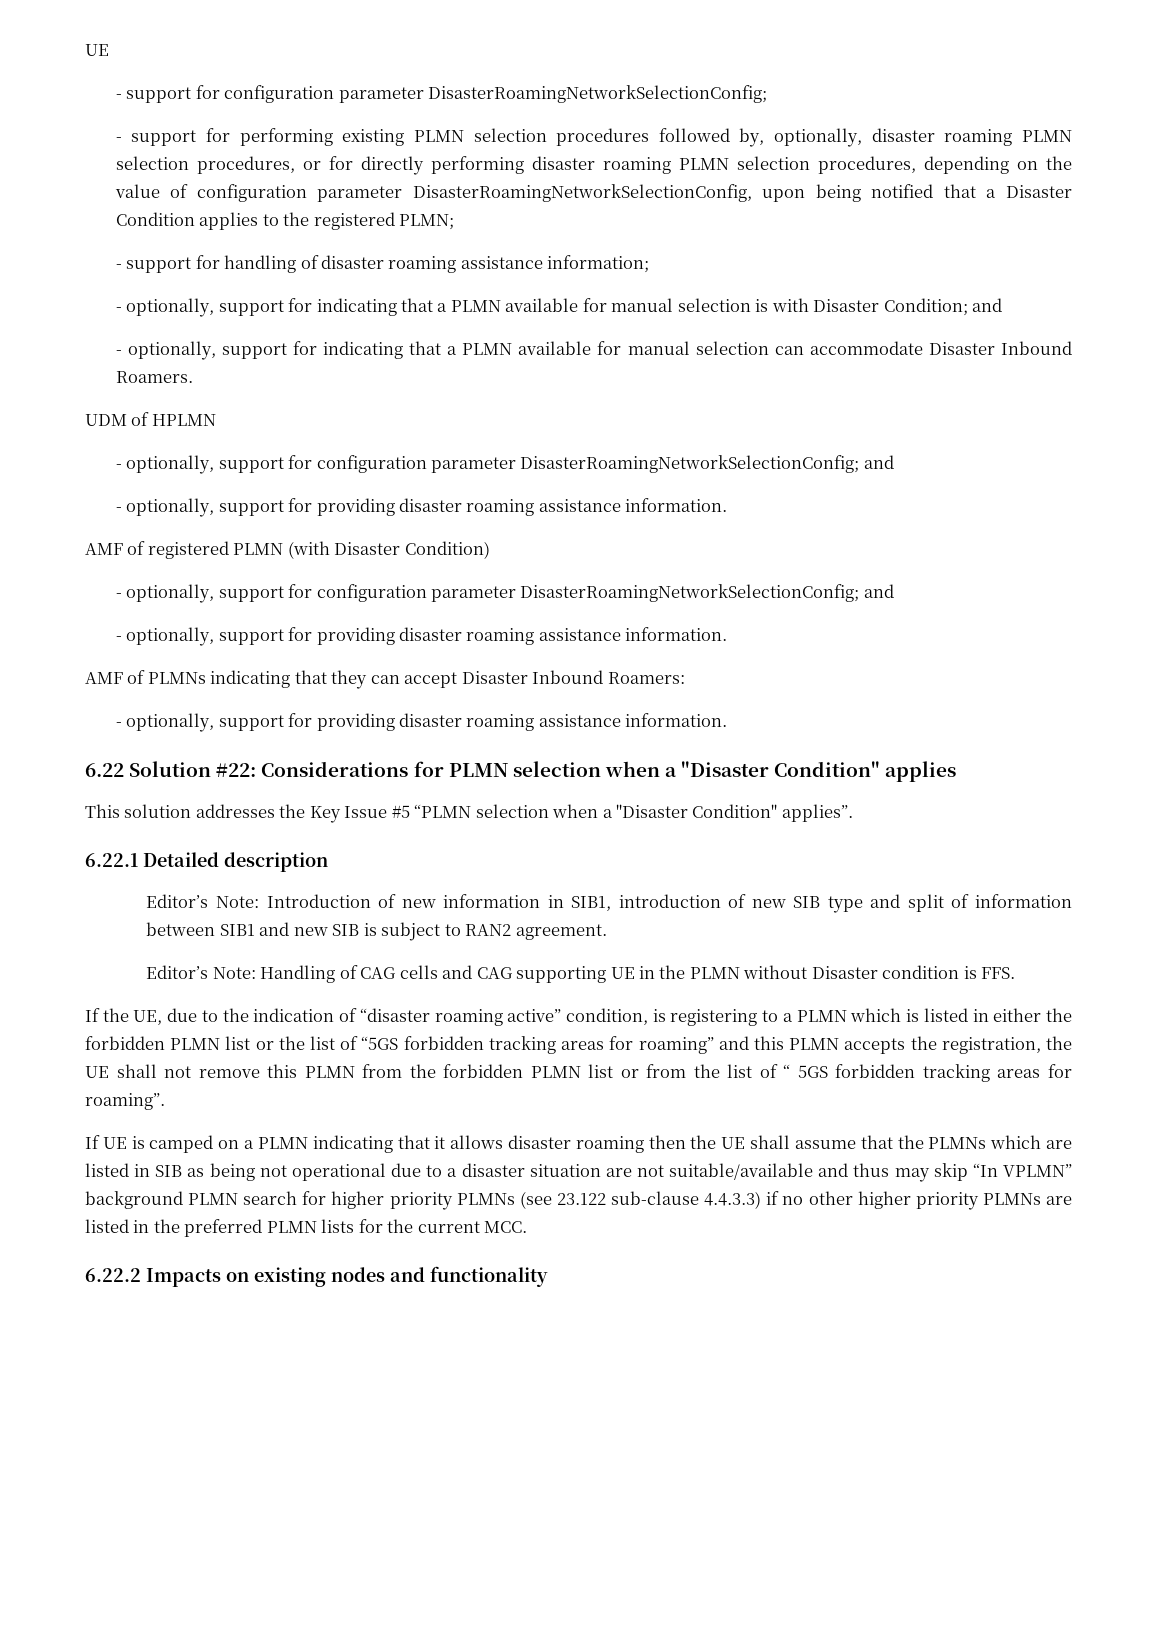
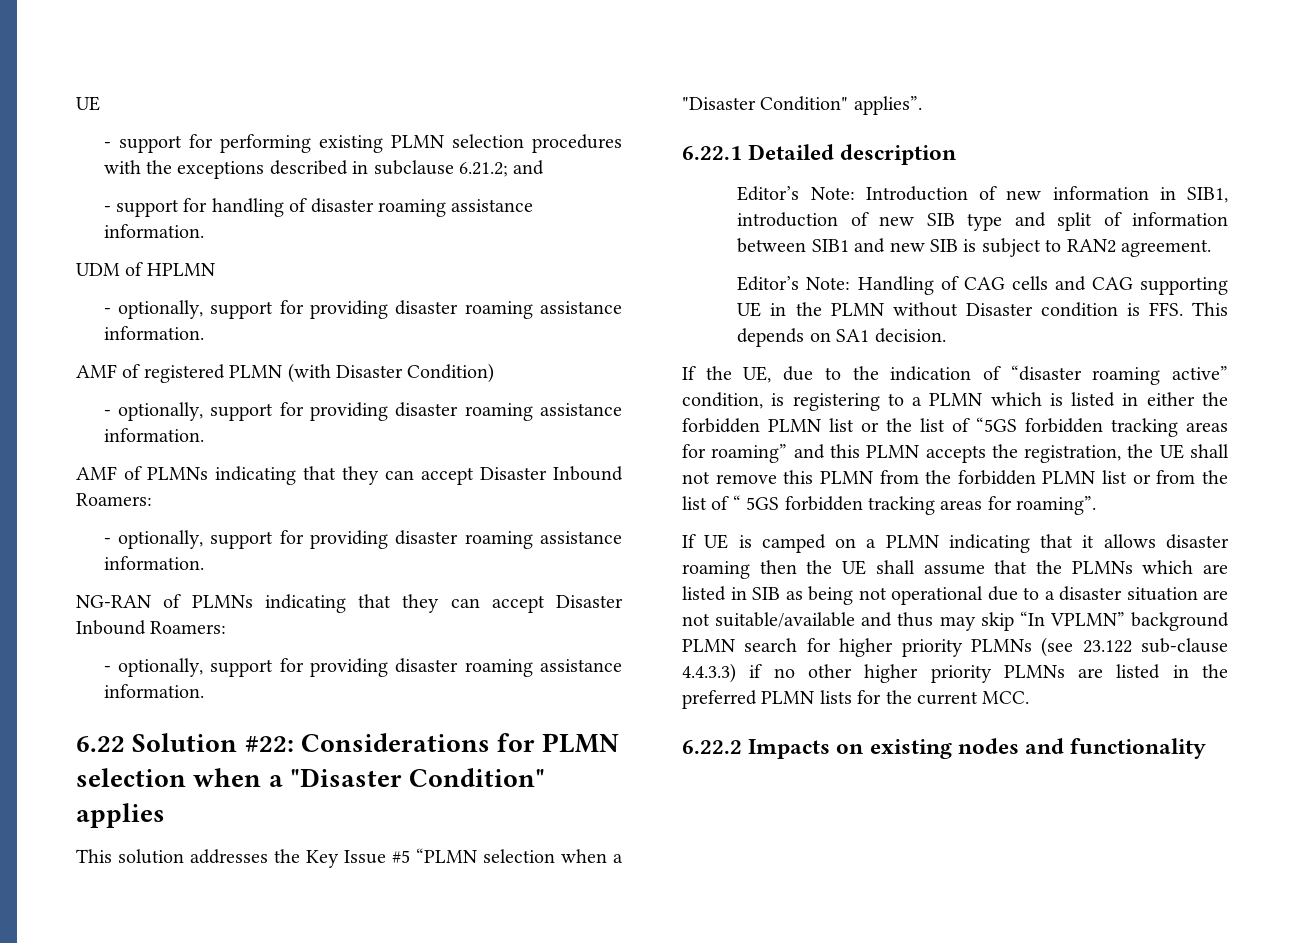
[85,44,109,56] [115,85,768,103] UE // - support for configuration parameter DisasterRoamingNetworkSelectionConfig; -> [76,96,100,111] UE
[658,128,1072,147] [115,156,1073,175] [114,184,1073,202] [115,212,455,230] followed by, optionally, disaster roaming PLMN selection procedures, or for directly performing disaster roaming PLMN selection procedures, depending on the value of configuration parameter DisasterRoamingNetworkSelectionConfig, upon being notified that a Disaster Condition applies to the registered PLMN; -> [103,160,545,179] with the exceptions described in subclause 6.21.2; and
[547,255,650,273] [115,298,1003,317] [115,341,1073,360] [115,371,193,383] [85,412,216,426] [115,455,894,474] information; // - optionally, support for indicating that a PLMN available for manual selection is with Disaster Condition; and // - optionally, support for indicating that a PLMN available for manual selection can accommodate Disaster Inbound Roamers. // UDM of HPLMN // - optionally, support for configuration parameter DisasterRoamingNetworkSelectionConfig; and -> [103,224,204,238] [76,262,215,276] information. // UDM of HPLMN
[316,584,894,602] [115,627,728,646] [85,672,123,684] configuration parameter DisasterRoamingNetworkSelectionConfig; and // - optionally, support for providing disaster roaming assistance information. // AMF -> [310,402,622,421] [103,428,204,442] [76,466,623,485] [76,493,152,506] [103,530,622,549] [103,556,204,570] [76,595,151,608] providing disaster roaming assistance information. // AMF of PLMNs indicating that they can accept Disaster Inbound Roamers: // - optionally, support for providing disaster roaming assistance information. // NG-RAN
(1016, 973) none -> [1192,302,1228,316] [737,328,946,347] This depends on SA1 decision.

